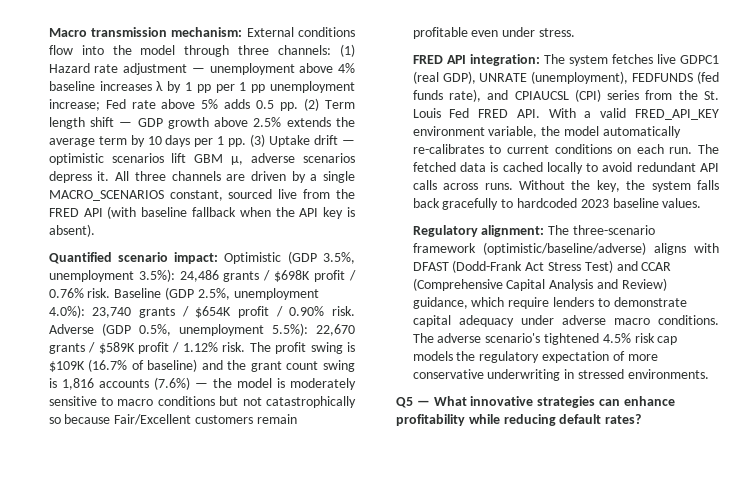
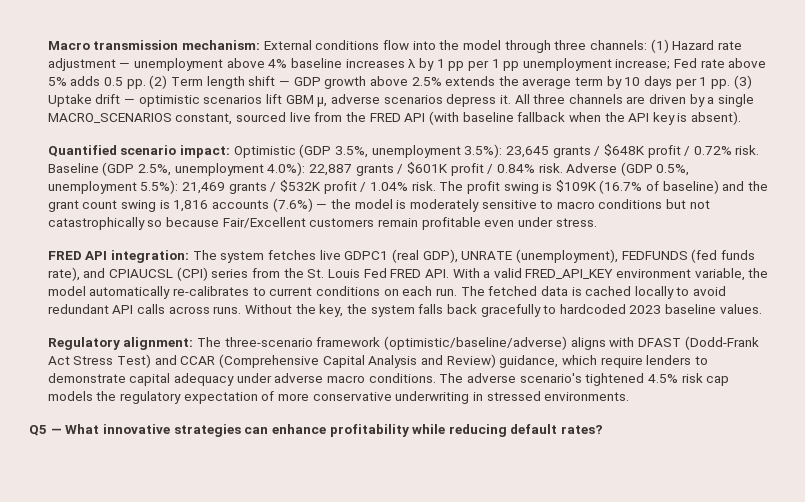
[179,270,356,282] [48,288,84,298] 24,486 grants / $698K profit / 0.76% -> [505,144,732,158] 23,645 grants / $648K profit / 0.72%
[92,306,325,318] 23,740 grants / $654K profit / 0.90% -> [309,162,535,176] 22,887 grants / $601K profit / 0.84%
[316,324,355,336] [48,342,218,354] 22,670 grants / $589K profit / 1.12% -> [182,180,408,194] 21,469 grants / $532K profit / 1.04%

